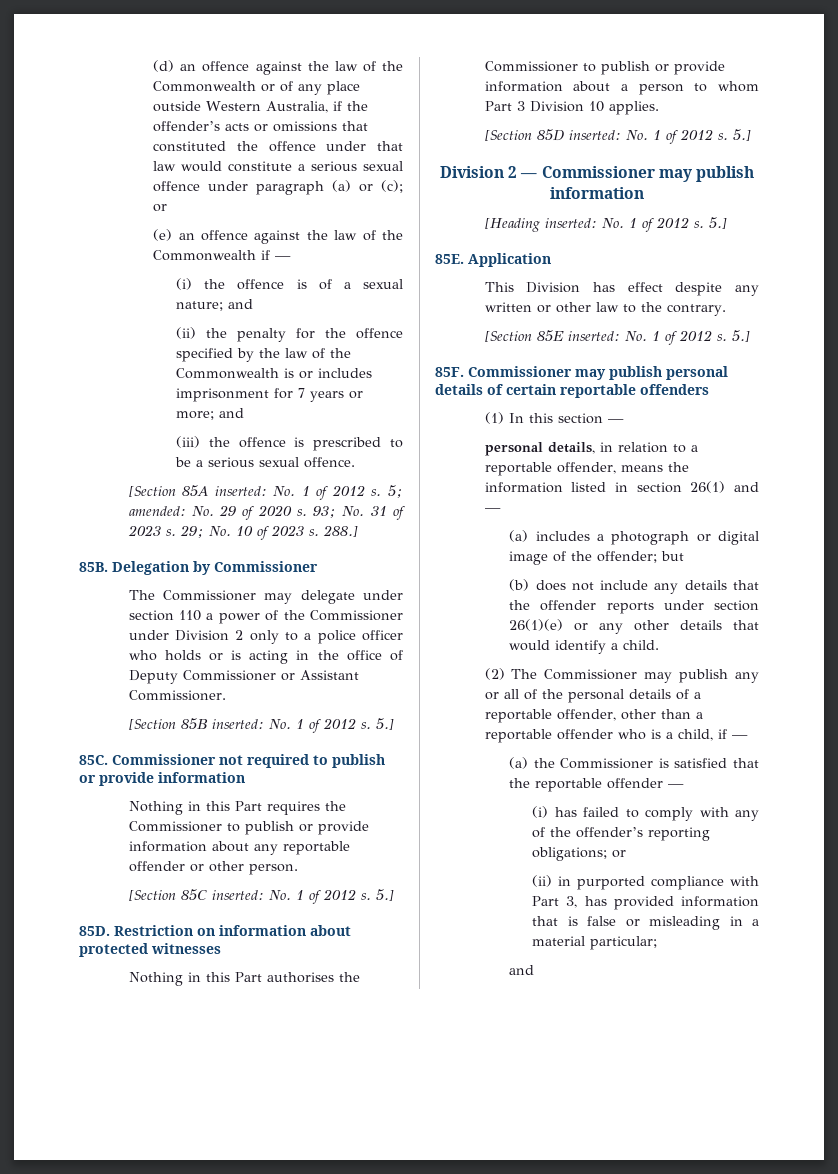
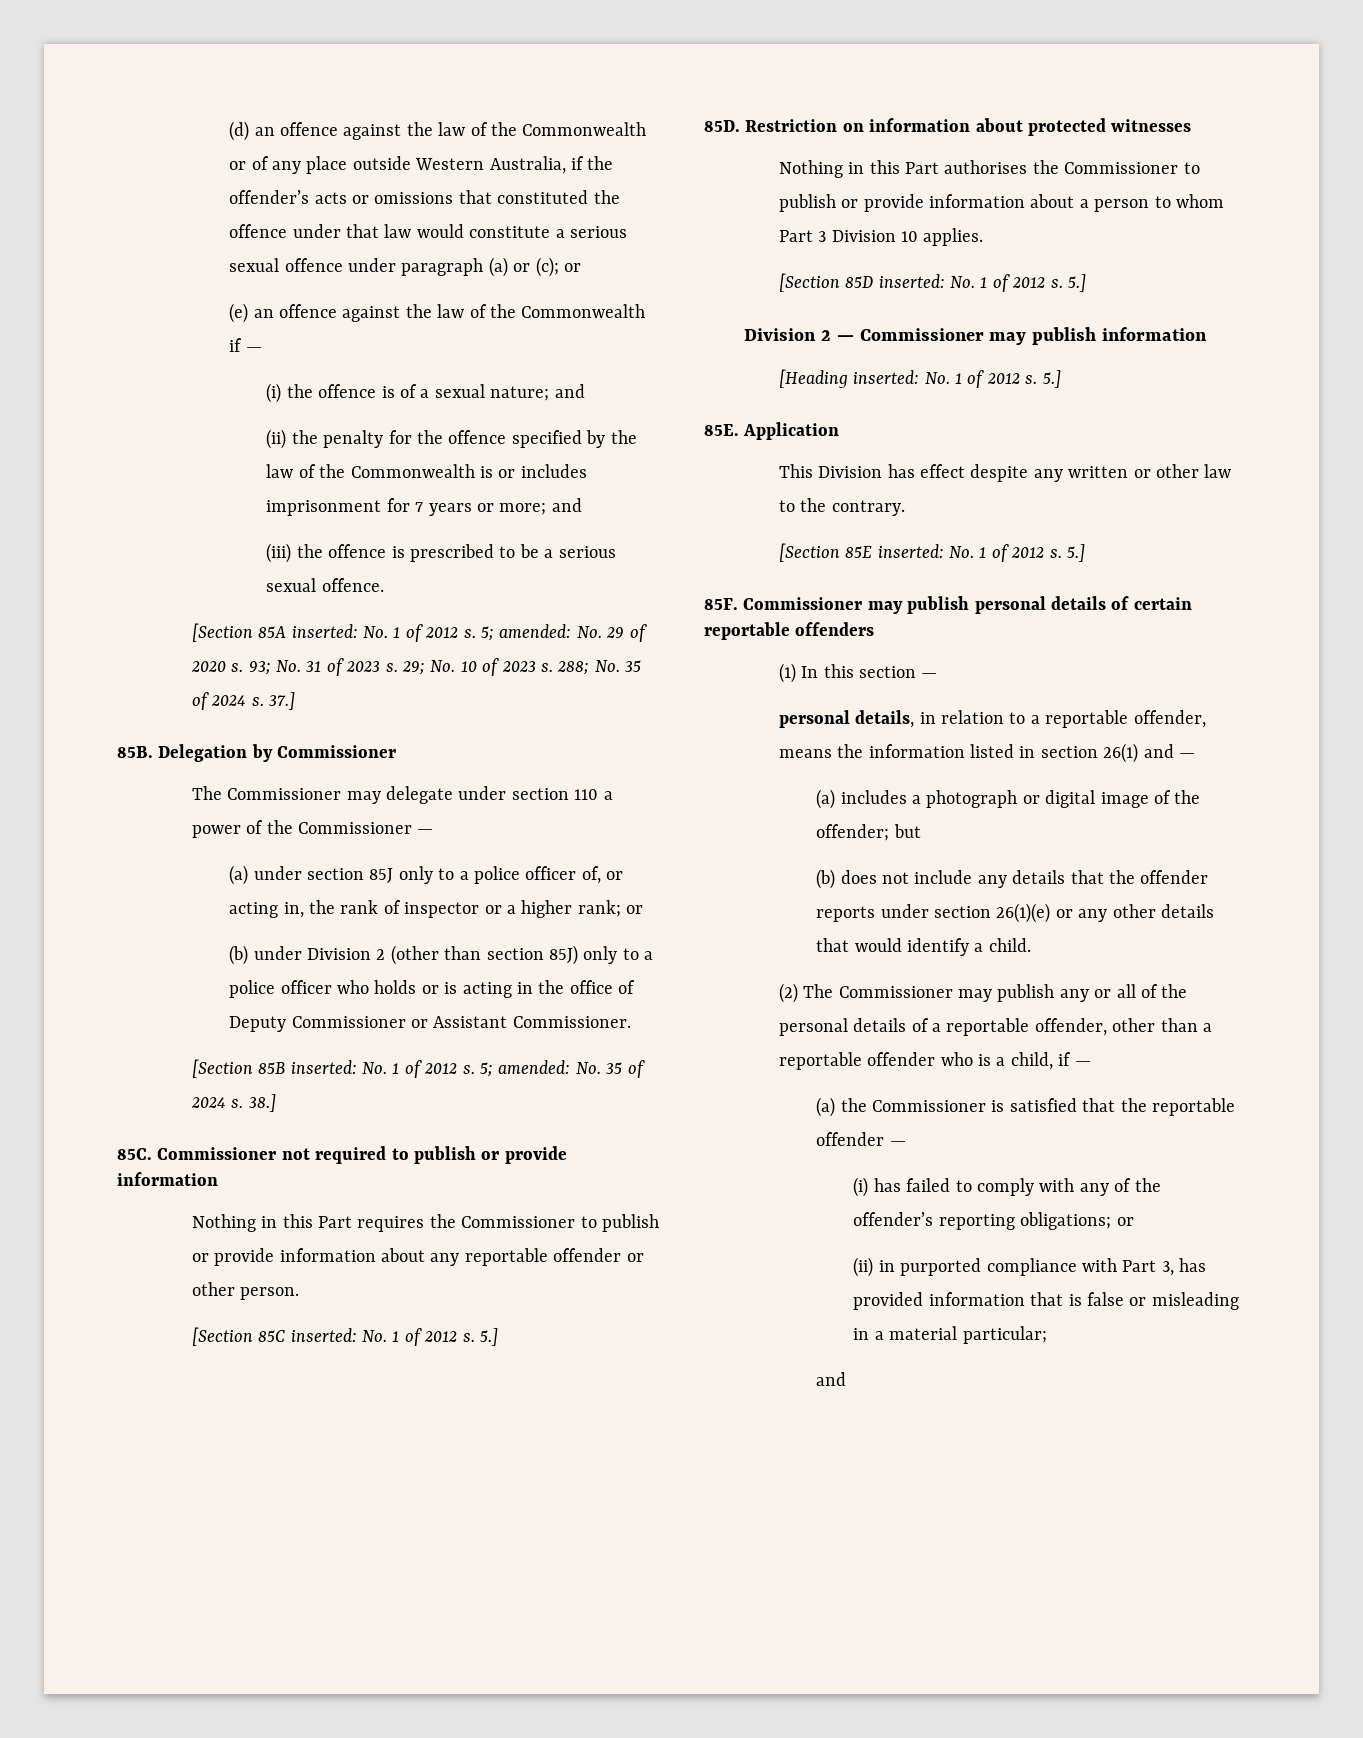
[322,525,358,537] 288.] -> [557,660,642,675] [191,692,295,710] 288; No. 35 of 2024 s. 37.]
[128,630,244,641] under Division 2 -> [417,829,434,834] [229,865,624,885] [229,900,644,918] [229,945,578,965] — // (a) under section 85J only to a police officer of, or acting in, the rank of inspector or a higher rank; or // (b) under Division 2 (other than section 85J)
[375,718,394,730] 5.] -> [479,1060,645,1078] [190,1094,276,1112] 5; amended: No. 35 of 2024 s. 38.]

